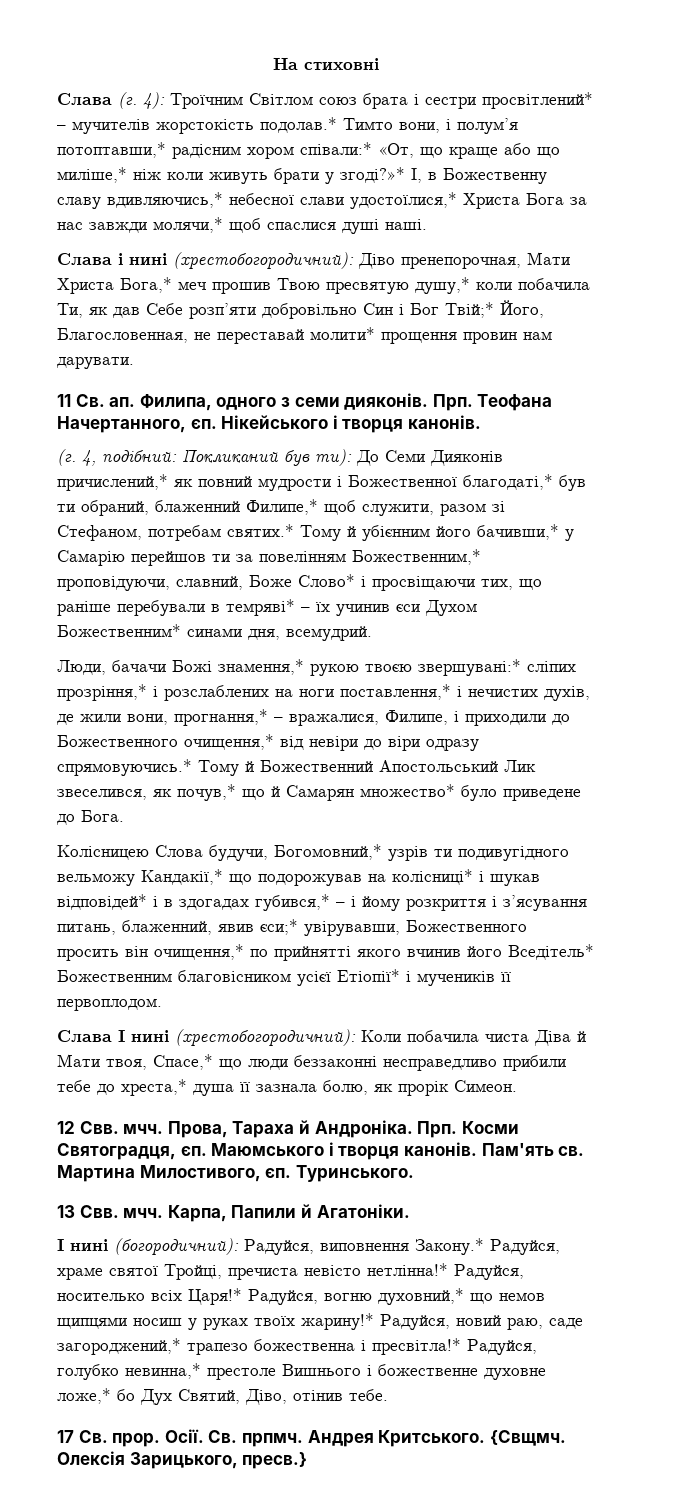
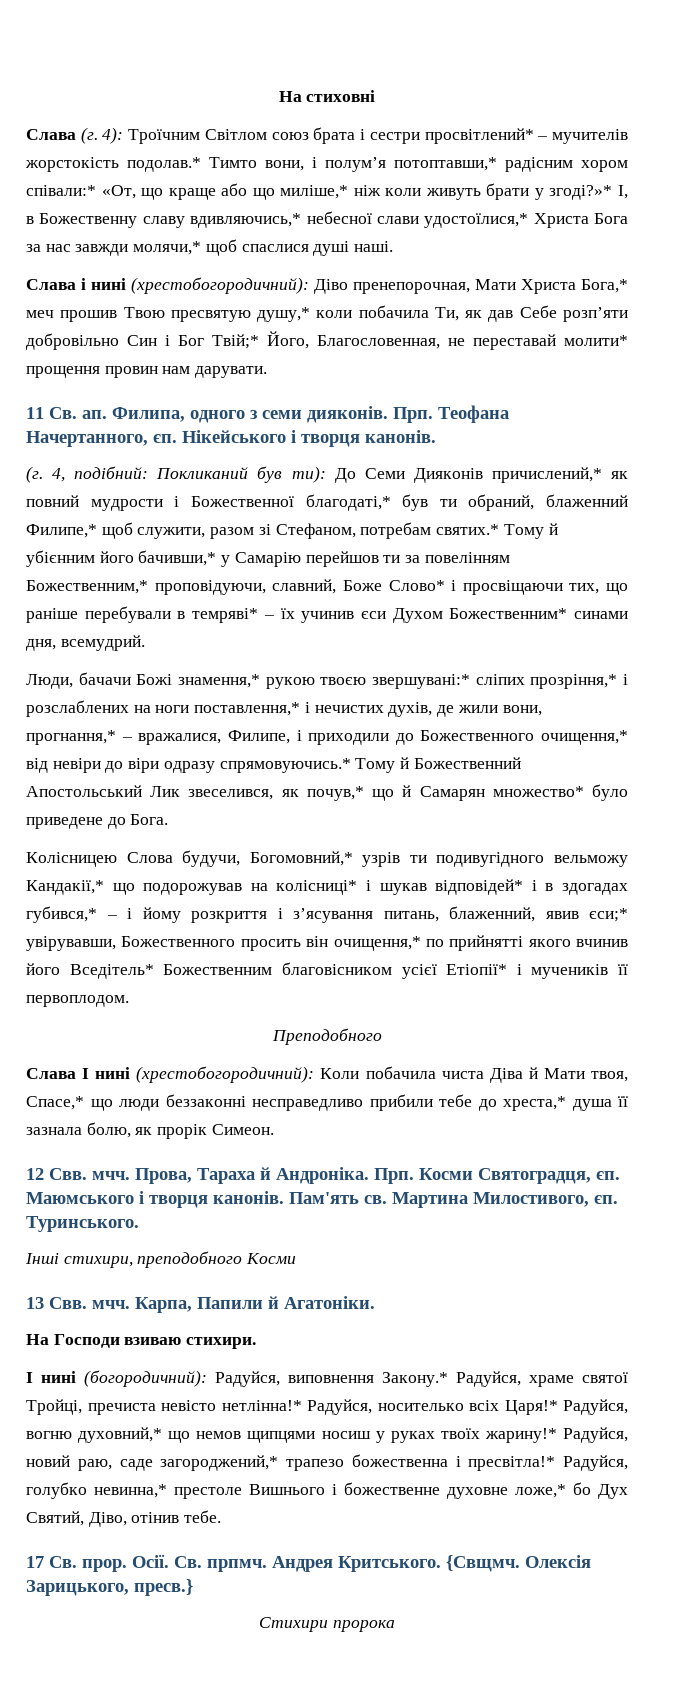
(162, 1004) none -> [271,1028,382,1045] // Преподобного
(414, 1173) none -> [25,1251,297,1268] // Інші стихири, преподобного Косми
(410, 1211) none -> [26,1334,257,1349] // На Господи взиваю стихири.
(308, 1460) none -> [259,1617,395,1632] // Cтихири пророка

